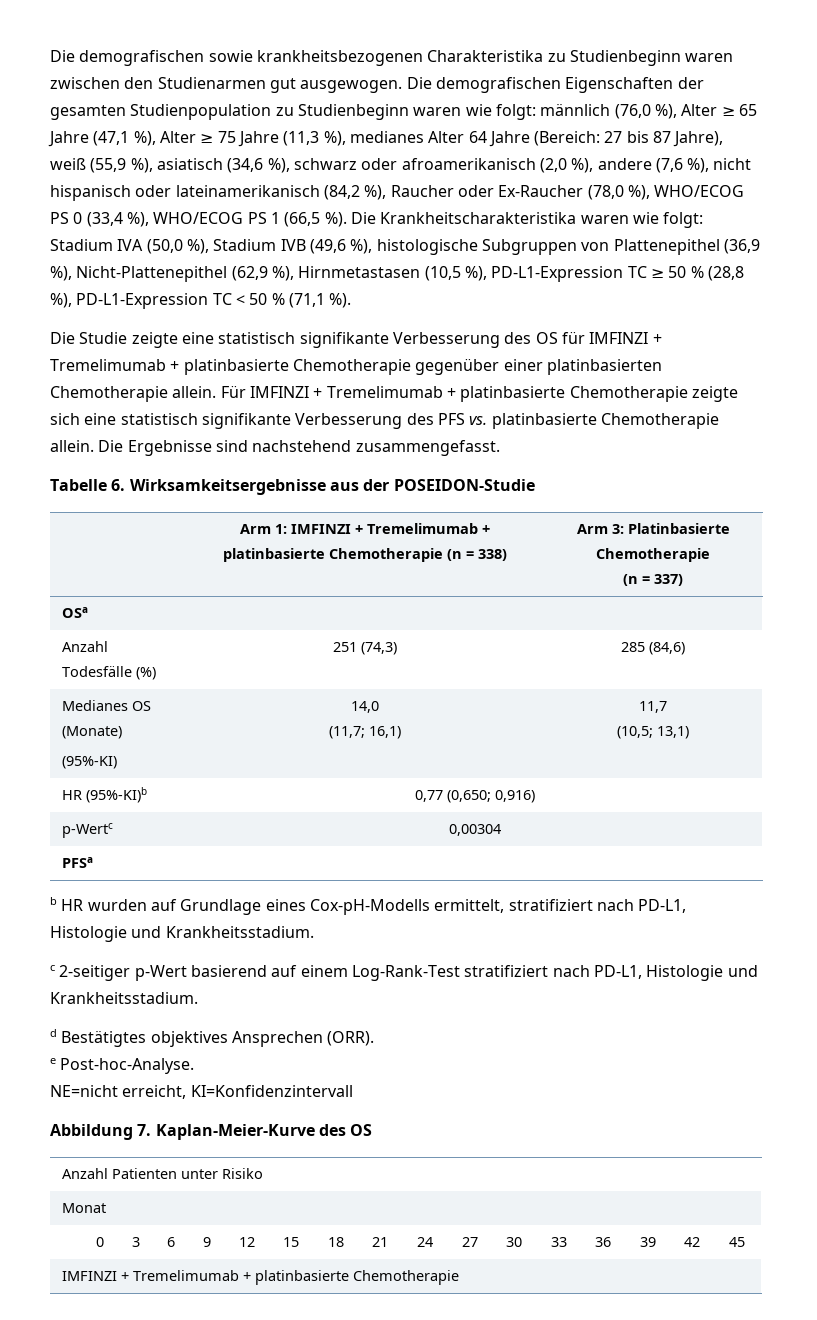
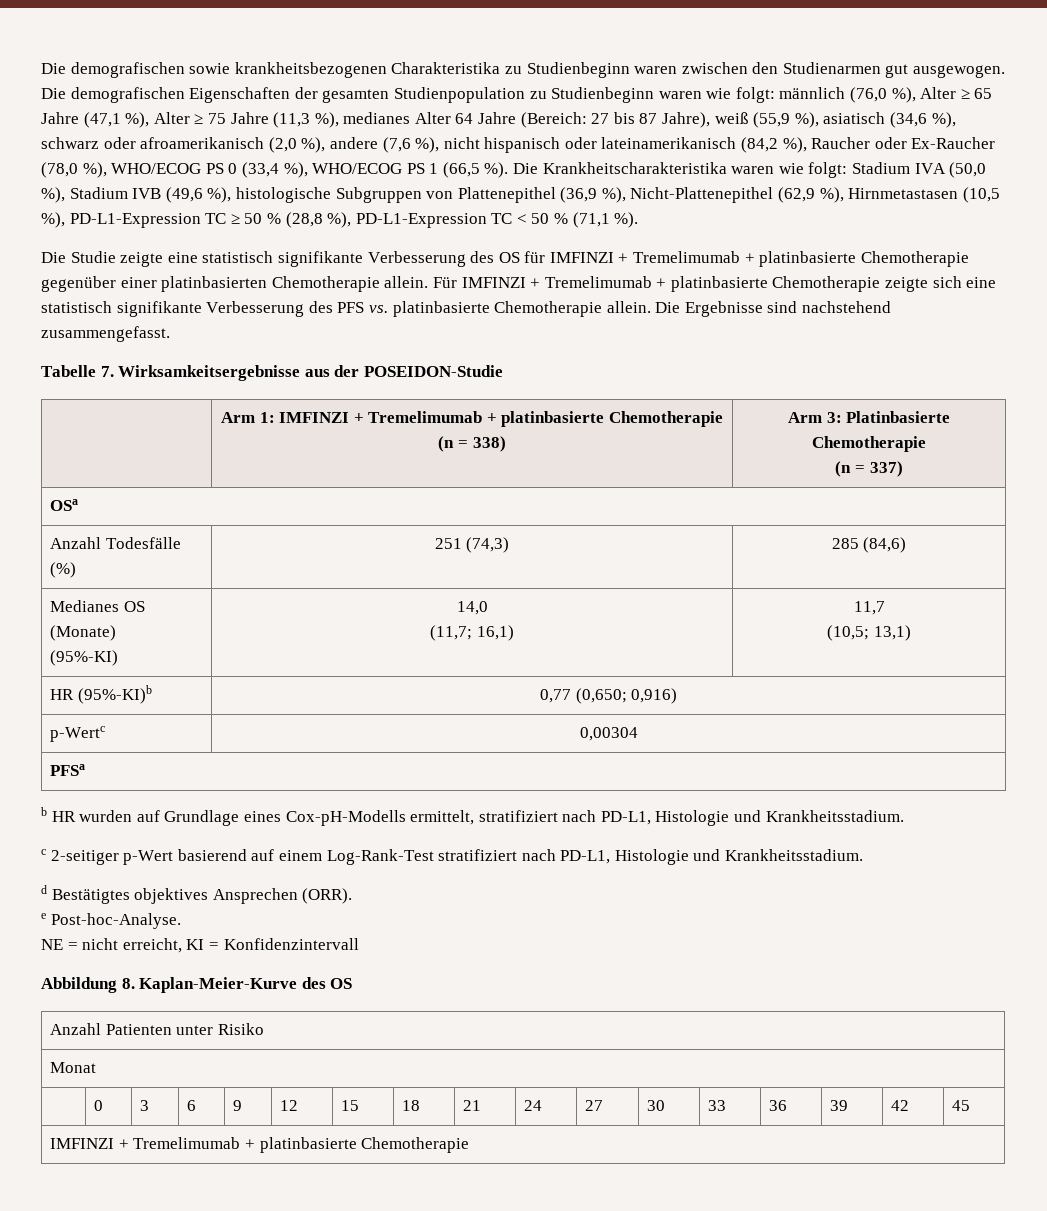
[111,479,126,491] 6. -> [100,366,114,377] 7.
[50,1085,353,1099] NE=nicht erreicht, KI=Konfidenzintervall -> [41,938,359,953] NE = nicht erreicht, KI = Konfidenzintervall
[137,1124,152,1136] 7. -> [121,978,135,989] 8.

